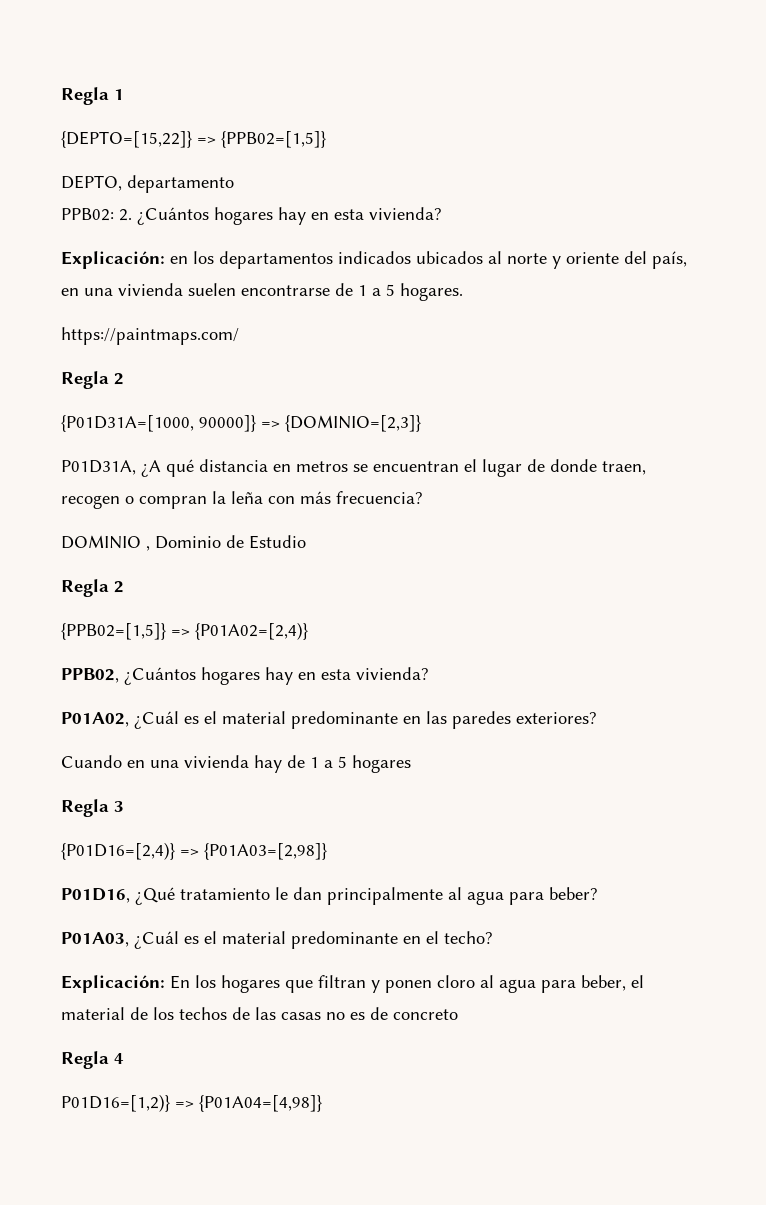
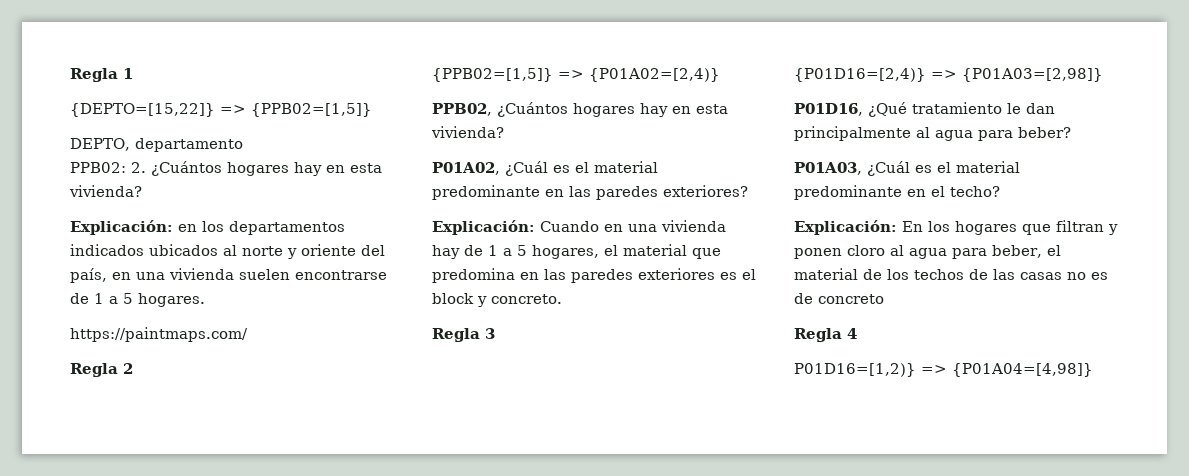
[61,415,421,432] [61,459,646,477] [61,491,423,509] [61,535,306,551] [61,579,124,597] // {P01D31A=[1000, 90000]} => {DOMINIO=[2,3]} // P01D31A, ¿A qué distancia en metros se encuentran el lugar de donde traen, recogen o compran la leña con más frecuencia? // DOMINIO , Dominio de Estudio // Regla 2 -> (133, 368) none
(597, 718) none -> [432,220,535,235] Explicación:
[352,755,411,773] hogares -> [532,244,721,259] [432,268,756,283] [432,293,562,307] hogares, el material que predomina en las paredes exteriores es el block y concreto.

